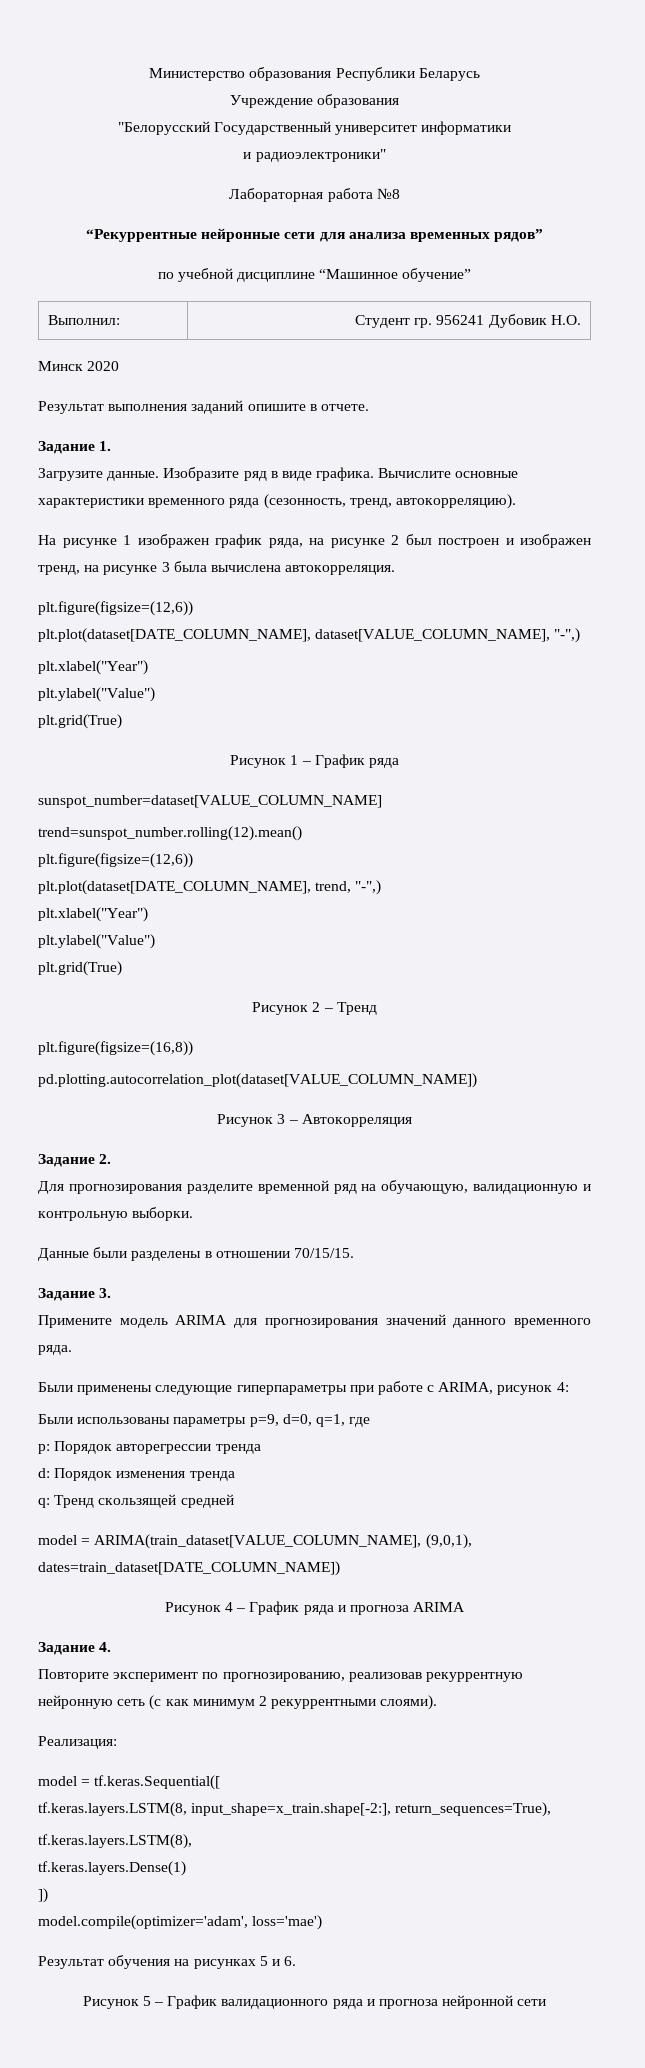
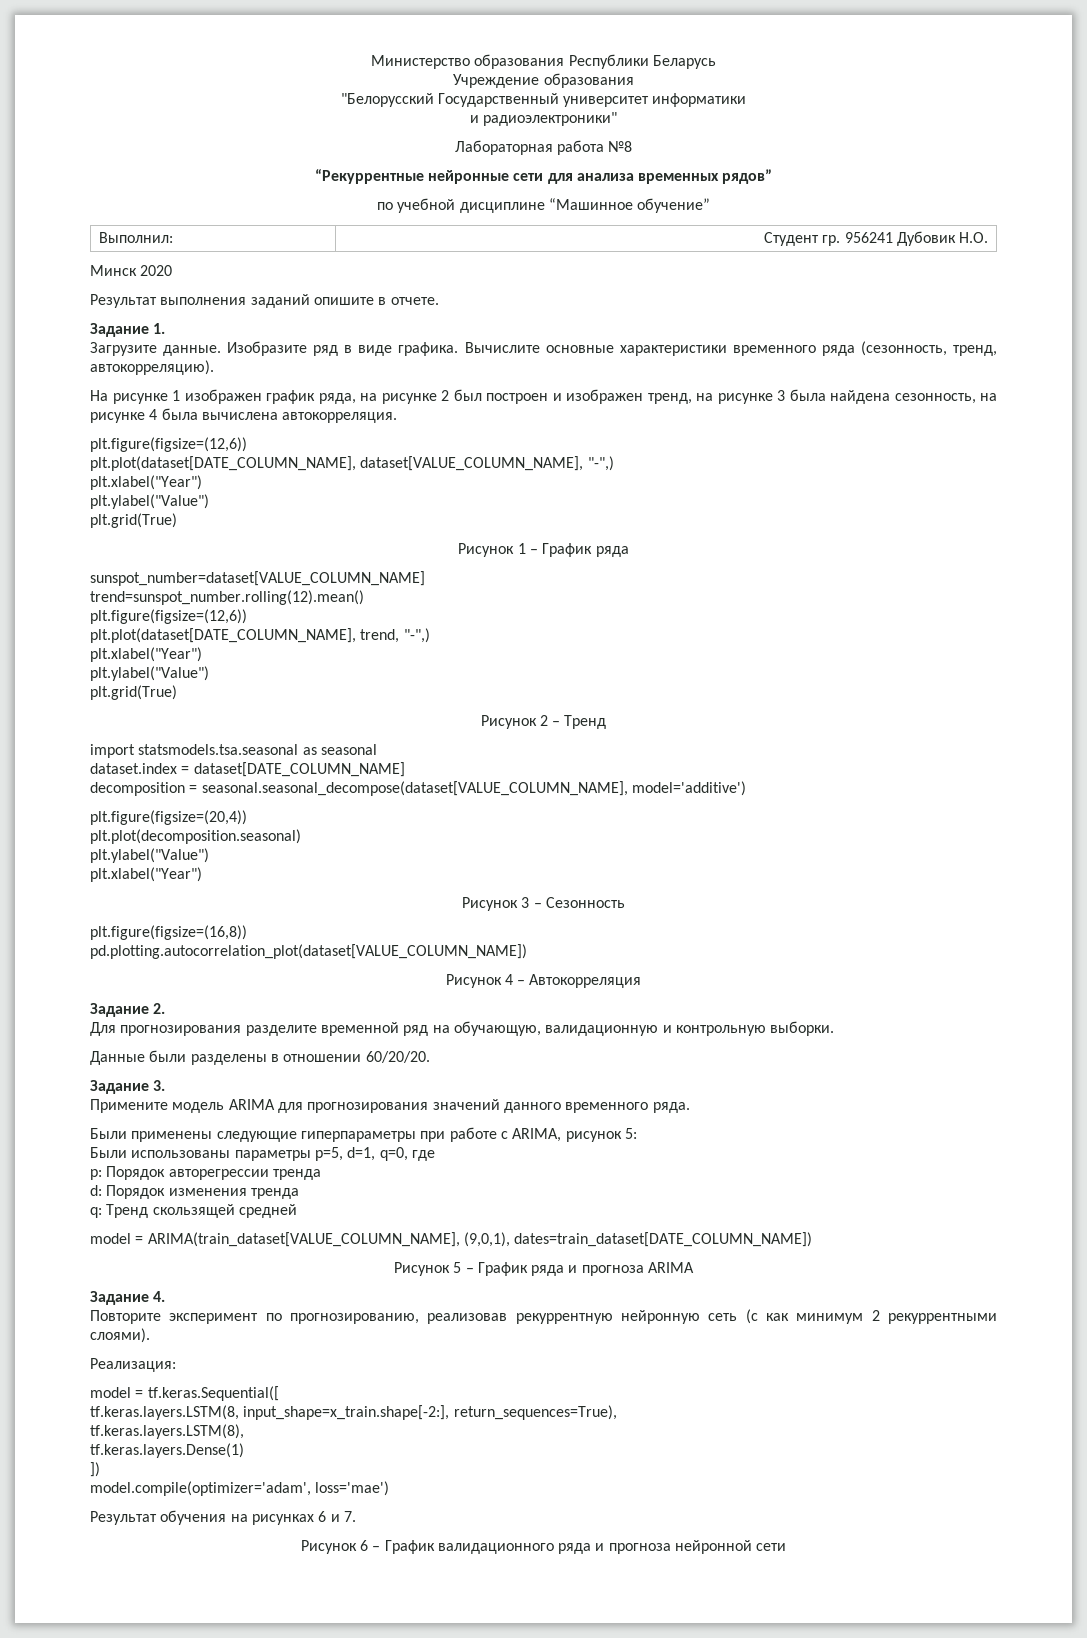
(207, 566) none -> [830,390,997,404] [90,408,198,423] найдена сезонность, на рисунке 4 была
(377, 1008) none -> [90,744,377,758] [90,762,405,777] [90,781,746,796] [90,810,247,825] [90,829,301,844] [90,848,209,863] [90,867,202,882] [462,897,625,911] // import statsmodels.tsa.seasonal as seasonal // dataset.index = dataset[DATE_COLUMN_NAME] // decomposition = seasonal.seasonal_decompose(dataset[VALUE_COLUMN_NAME], model='additive') // plt.figure(figsize=(20,4)) // plt.plot(decomposition.seasonal) // plt.ylabel("Value") // plt.xlabel("Year") // Рисунок 3 – Сезонность
[277,1114,286,1124] 3 -> [504,974,513,985] 4
[293,1248,354,1258] 70/15/15. -> [365,1051,430,1063] 60/20/20.
[556,1382,569,1392] 4: -> [624,1128,637,1139] 5:
[249,1414,345,1427] p=9, d=0, q=1, -> [314,1147,408,1161] p=5, d=1, q=0,
[225,1602,234,1612] 4 -> [453,1262,462,1273] 5
[259,1956,297,1966] [82,1996,151,2009] 5 и 6. // Рисунок 5 -> [318,1511,356,1522] [300,1540,368,1554] 6 и 7. // Рисунок 6

